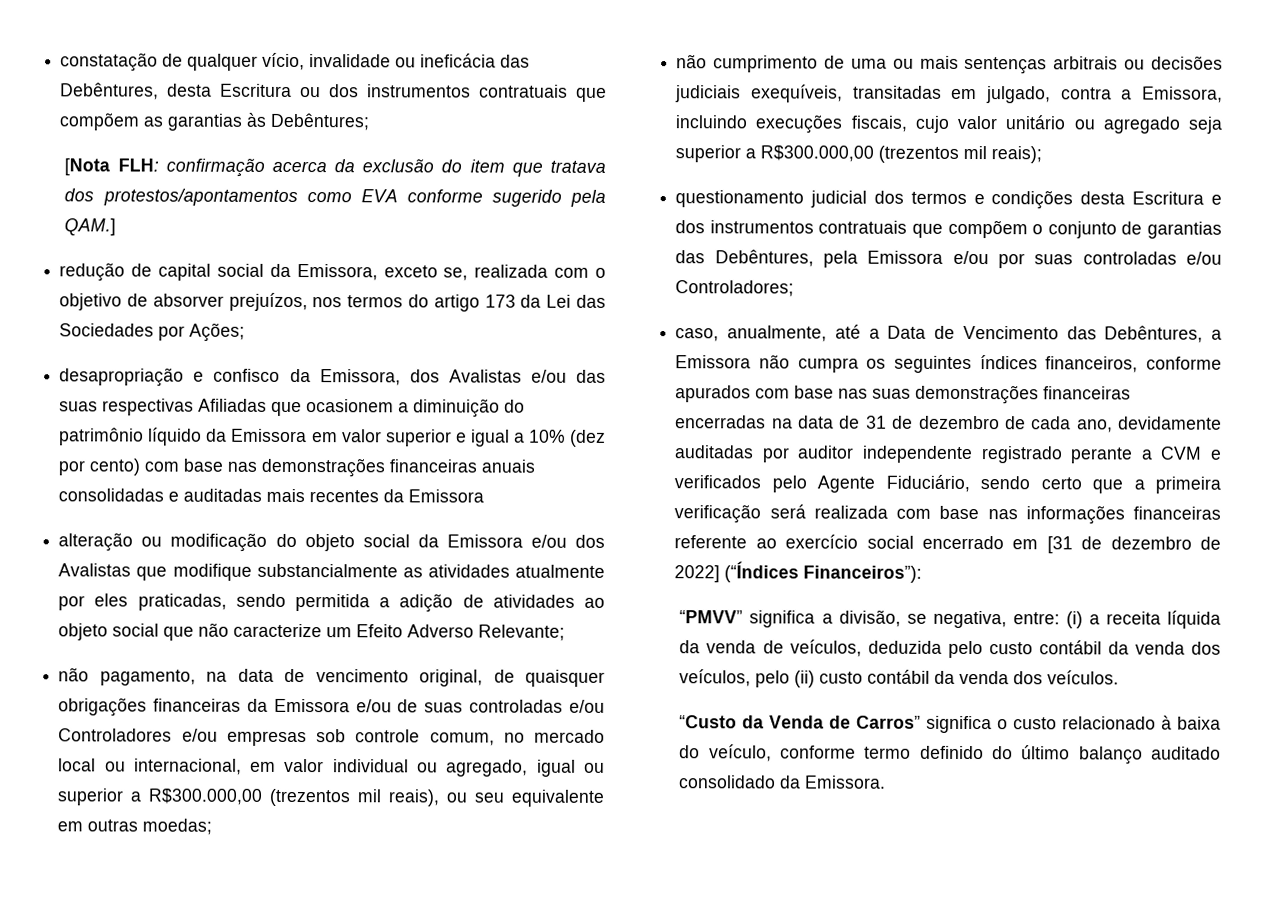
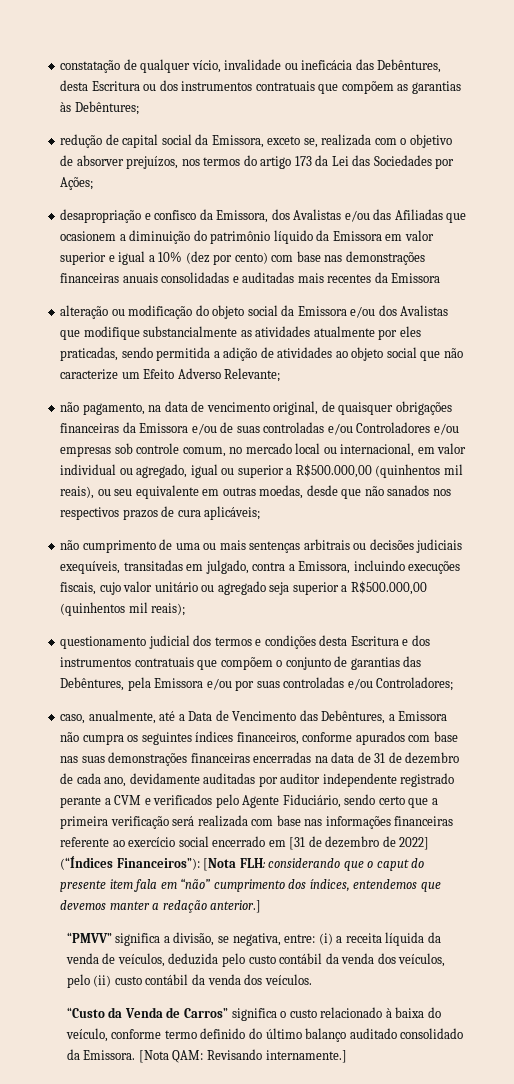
[64,158,606,177] [64,188,606,207] [64,218,117,236] // [Nota FLH: confirmação acerca da exclusão do item que tratava dos protestos/apontamentos como EVA conforme sugerido pela QAM.] -> (139, 108) none
[59,398,195,416] suas respectivas -> (392, 214) none
[148,788,352,807] R$300.000,00 (trezentos -> [295,464,441,478] R$500.000,00 (quinhentos
[142,818,213,835] moedas; -> [259,485,451,499] [60,506,261,520] moedas, desde que não sanados nos respectivos prazos de cura aplicáveis;
[760,145,960,163] R$300.000,00 (trezentos -> [350,581,427,595] [60,602,126,616] R$500.000,00 (quinhentos
(923, 574) none -> [203,858,425,871] [60,878,441,892] [60,900,262,913] [Nota FLH: considerando que o caput do presente item fala em “não” cumprimento dos índices, entendemos que devemos manter a redação anterior.]
(887, 782) none -> [138,1049,347,1063] [Nota QAM: Revisando internamente.]

